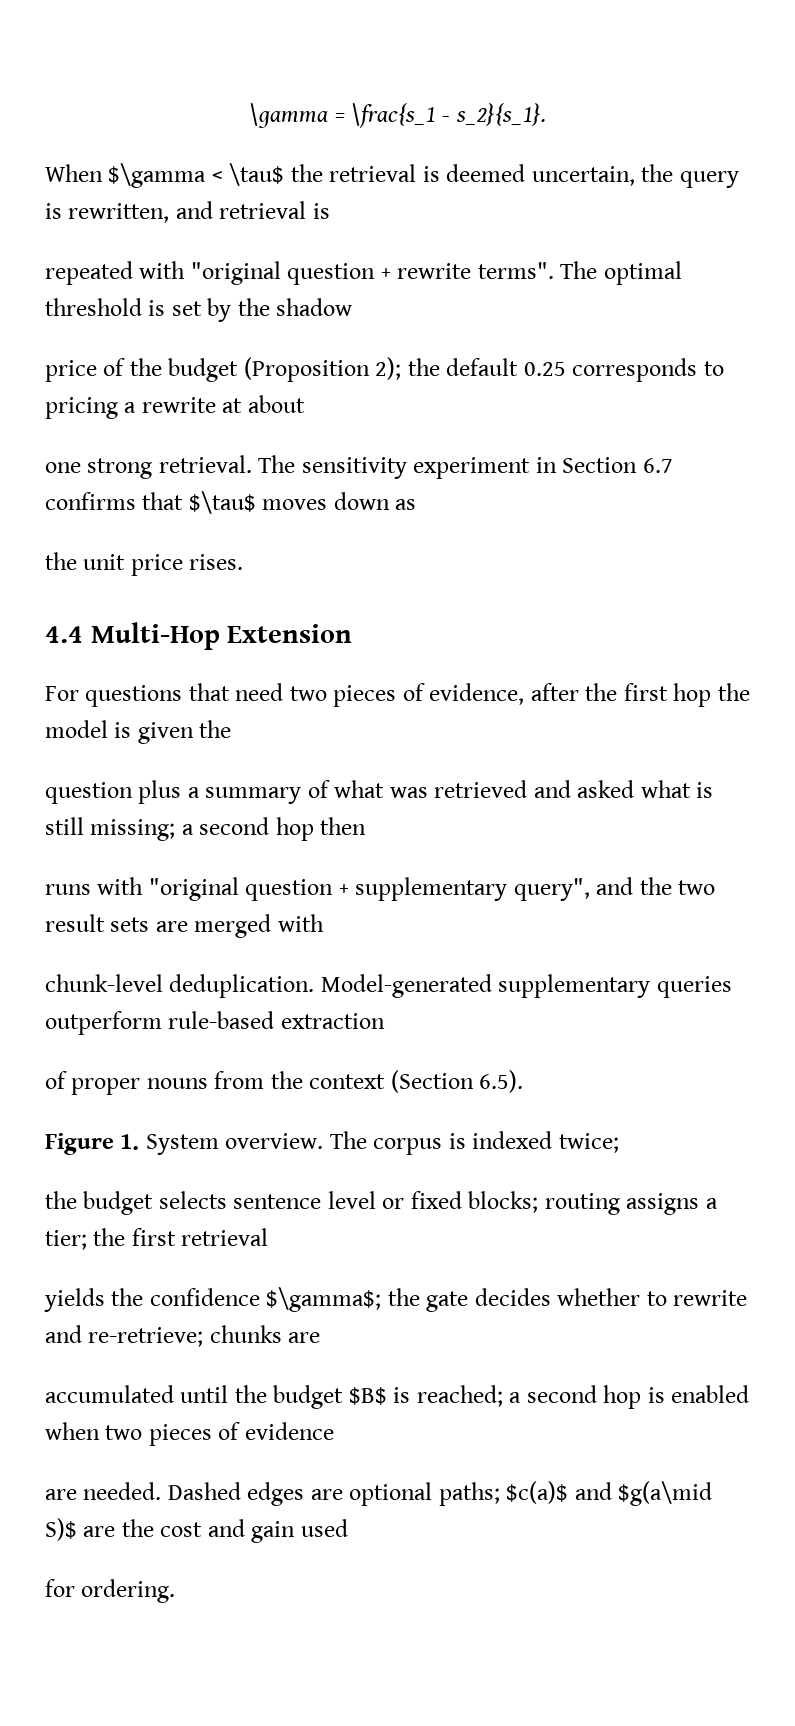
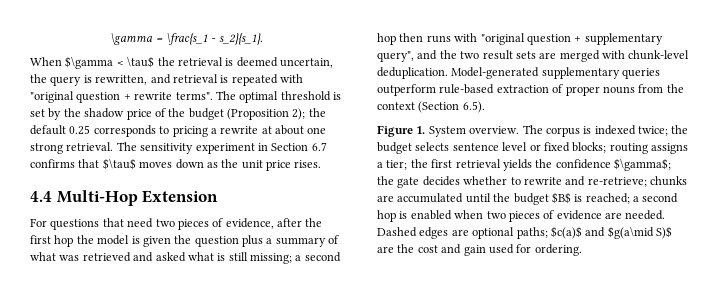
(330, 211) // -> (229, 79) none
(353, 307) // -> (125, 113) none
(305, 404) // -> (304, 130) none
(417, 504) // -> (218, 165) none
(232, 729) // -> (192, 239) none
(367, 826) // -> (424, 37) none
(324, 923) // -> (625, 54) none
(385, 1021) // -> (549, 89) none
(619, 1143) // -> (668, 131) none
(269, 1237) // -> (501, 163) none
(321, 1337) // -> (394, 198) none
(334, 1431) // -> (602, 215) none
(348, 1528) // -> (514, 249) none

